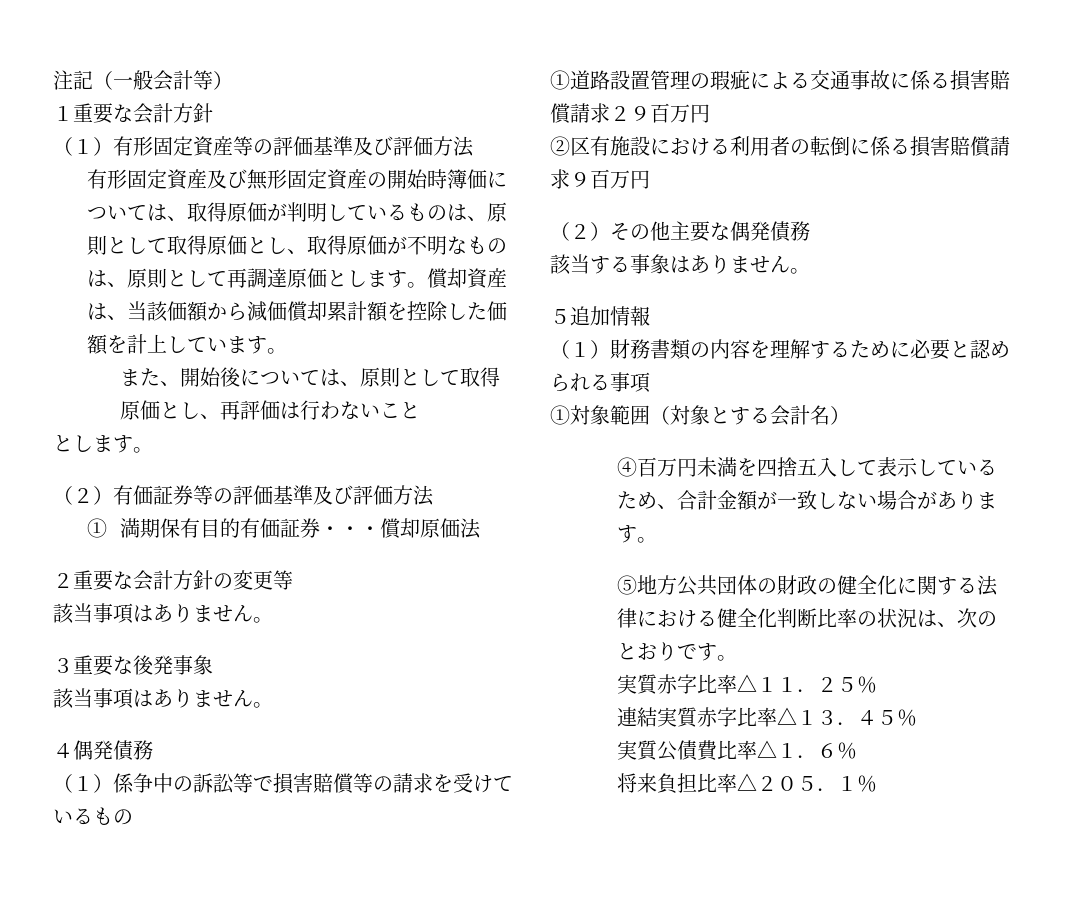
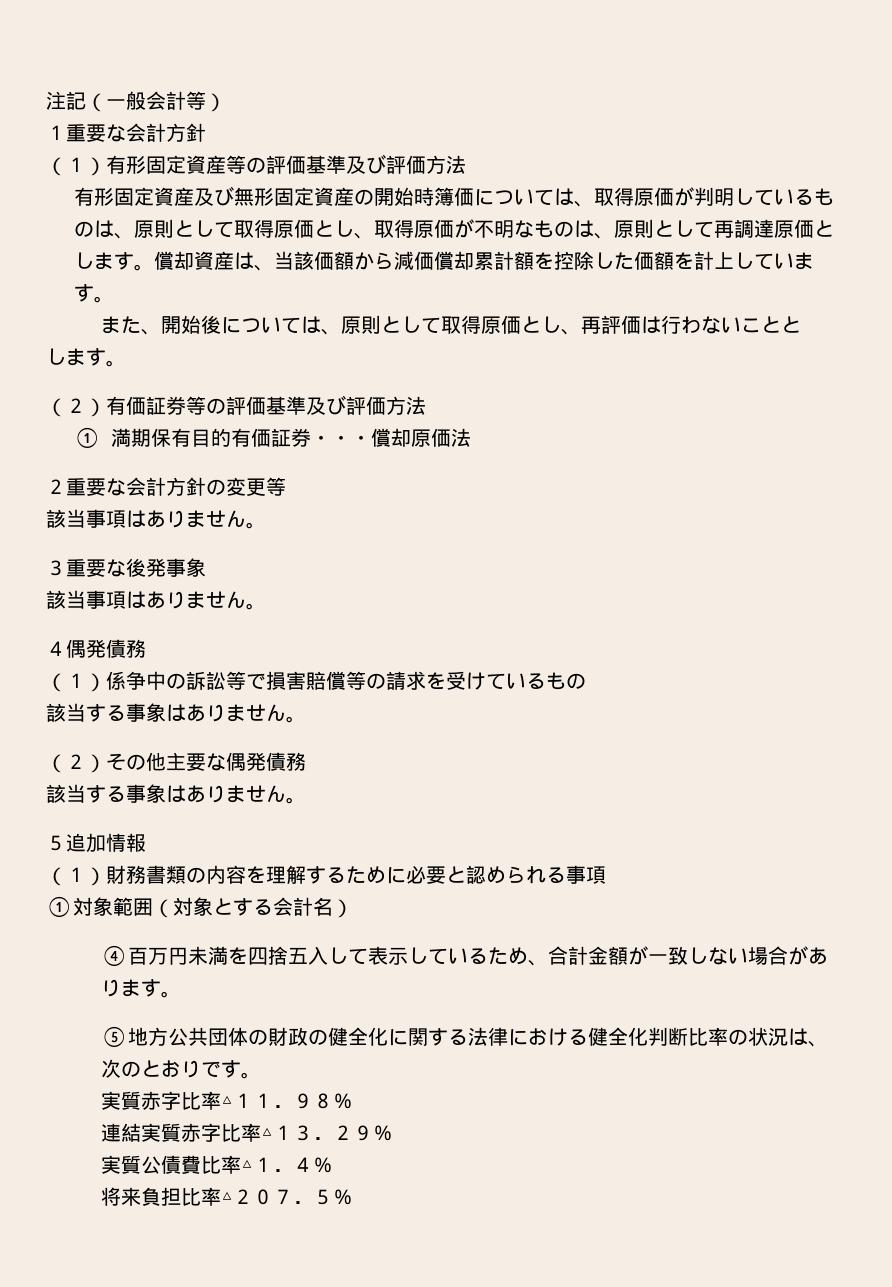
[53,435,73,452] // と -> [780,316,801,333] と //
[550,70,1010,91] [550,103,710,124] [550,136,1010,157] [550,169,650,189] ①道路設置管理の瑕疵による交通事故に係る損害賠償請求２９百万円 // ②区有施設における利用者の転倒に係る損害賠償請求９百万円 -> [46,703,306,723] 該当する事象はありません。
[817,677,858,692] ２５ -> [292,1093,333,1109] ９８
[857,710,898,725] ４５ -> [332,1125,373,1141] ２９
[817,743,838,758] ６ -> [292,1157,313,1172] ４
[797,776,858,791] ５．１ -> [272,1189,333,1205] ７．５

